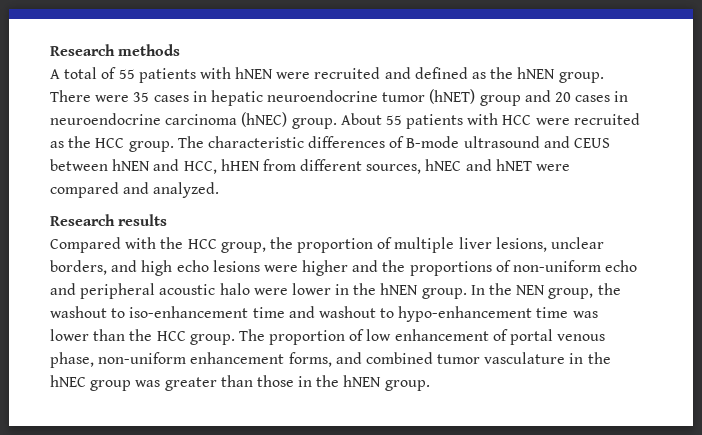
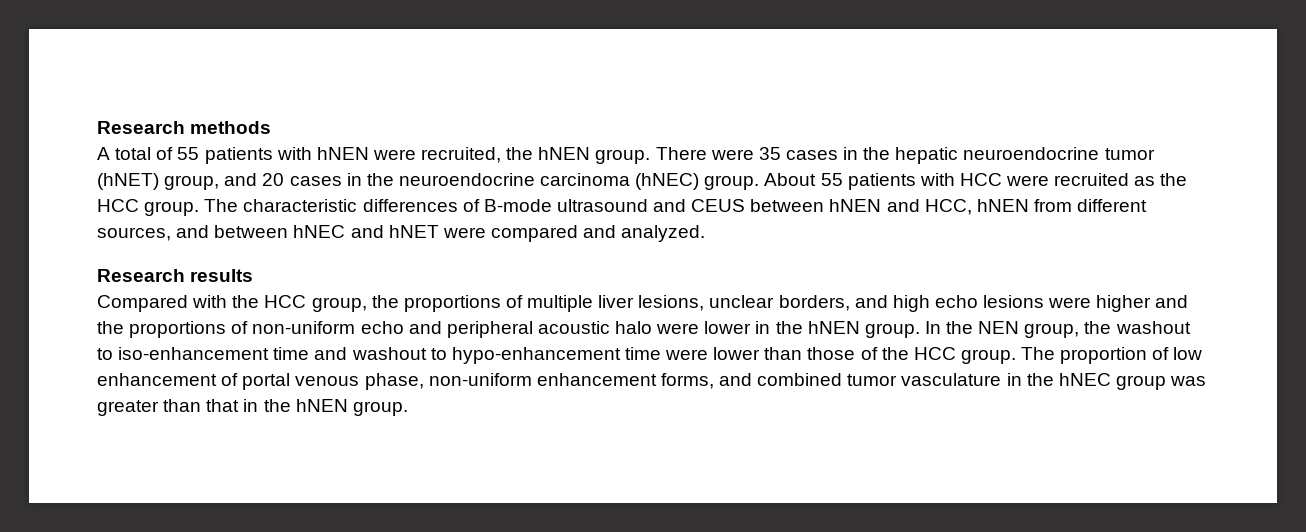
[314,67,487,79] recruited and defined as -> [421,147,502,163] recruited,
(207, 96) none -> [863,147,891,160] the
[479,95,521,106] group -> [164,175,220,190] group,
(629, 96) none -> [366,173,394,186] the
[220,159,260,171] hHEN -> [976,199,1029,212] hNEN
(422, 169) none -> [176,225,289,238] and between
[297,238,374,253] proportion -> [403,295,501,312] proportions
[572,311,598,318] was -> [665,349,709,360] were
(126, 335) none -> [807,347,878,360] those of
[256,375,294,387] those -> [206,399,240,412] that

